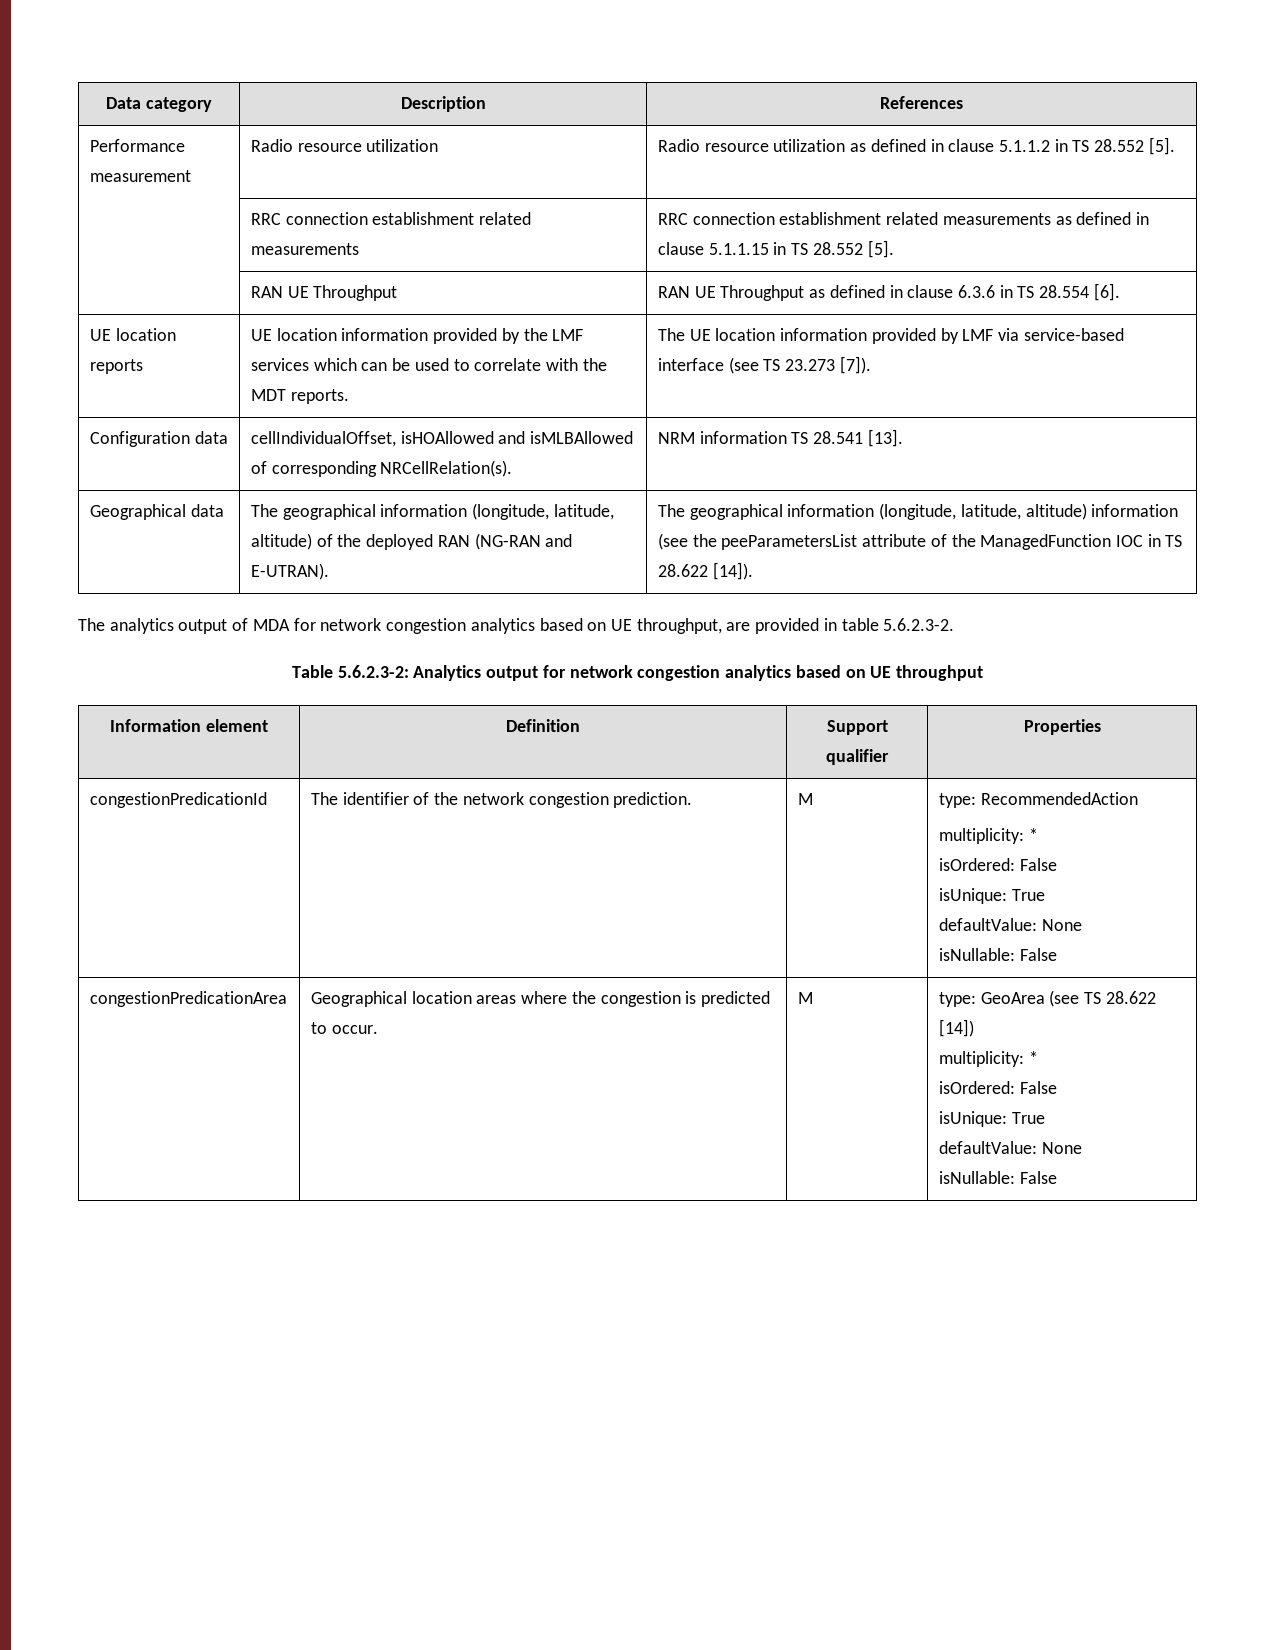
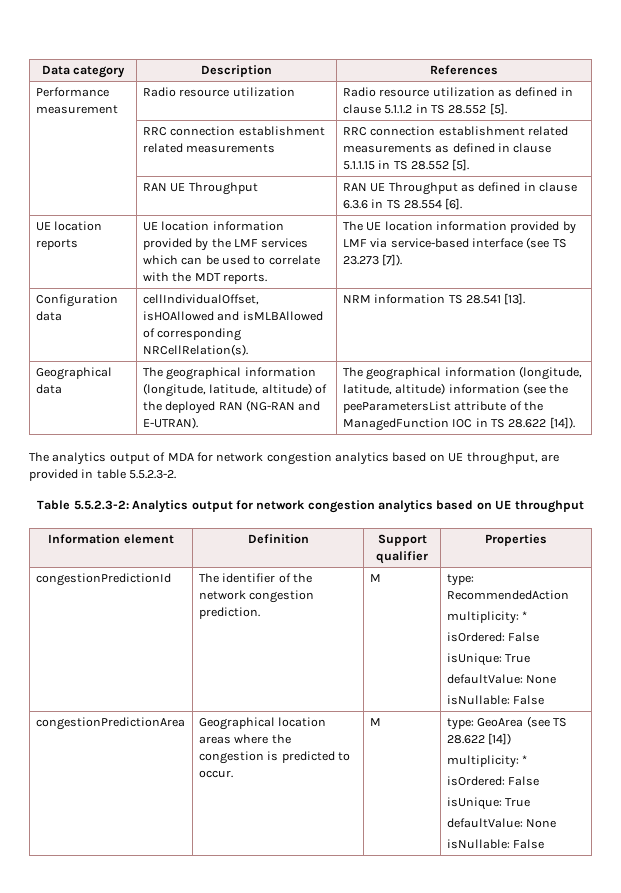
[883,618,955,631] 5.6.2.3-2. -> [129,470,177,479] 5.5.2.3-2.
[337,665,409,678] 5.6.2.3-2: -> [73,500,129,510] 5.5.2.3-2:
[89,792,267,808] congestionPredicationId -> [35,573,171,586] congestionPredictionId
[89,991,287,1007] congestionPredicationArea -> [35,717,185,730] congestionPredictionArea

